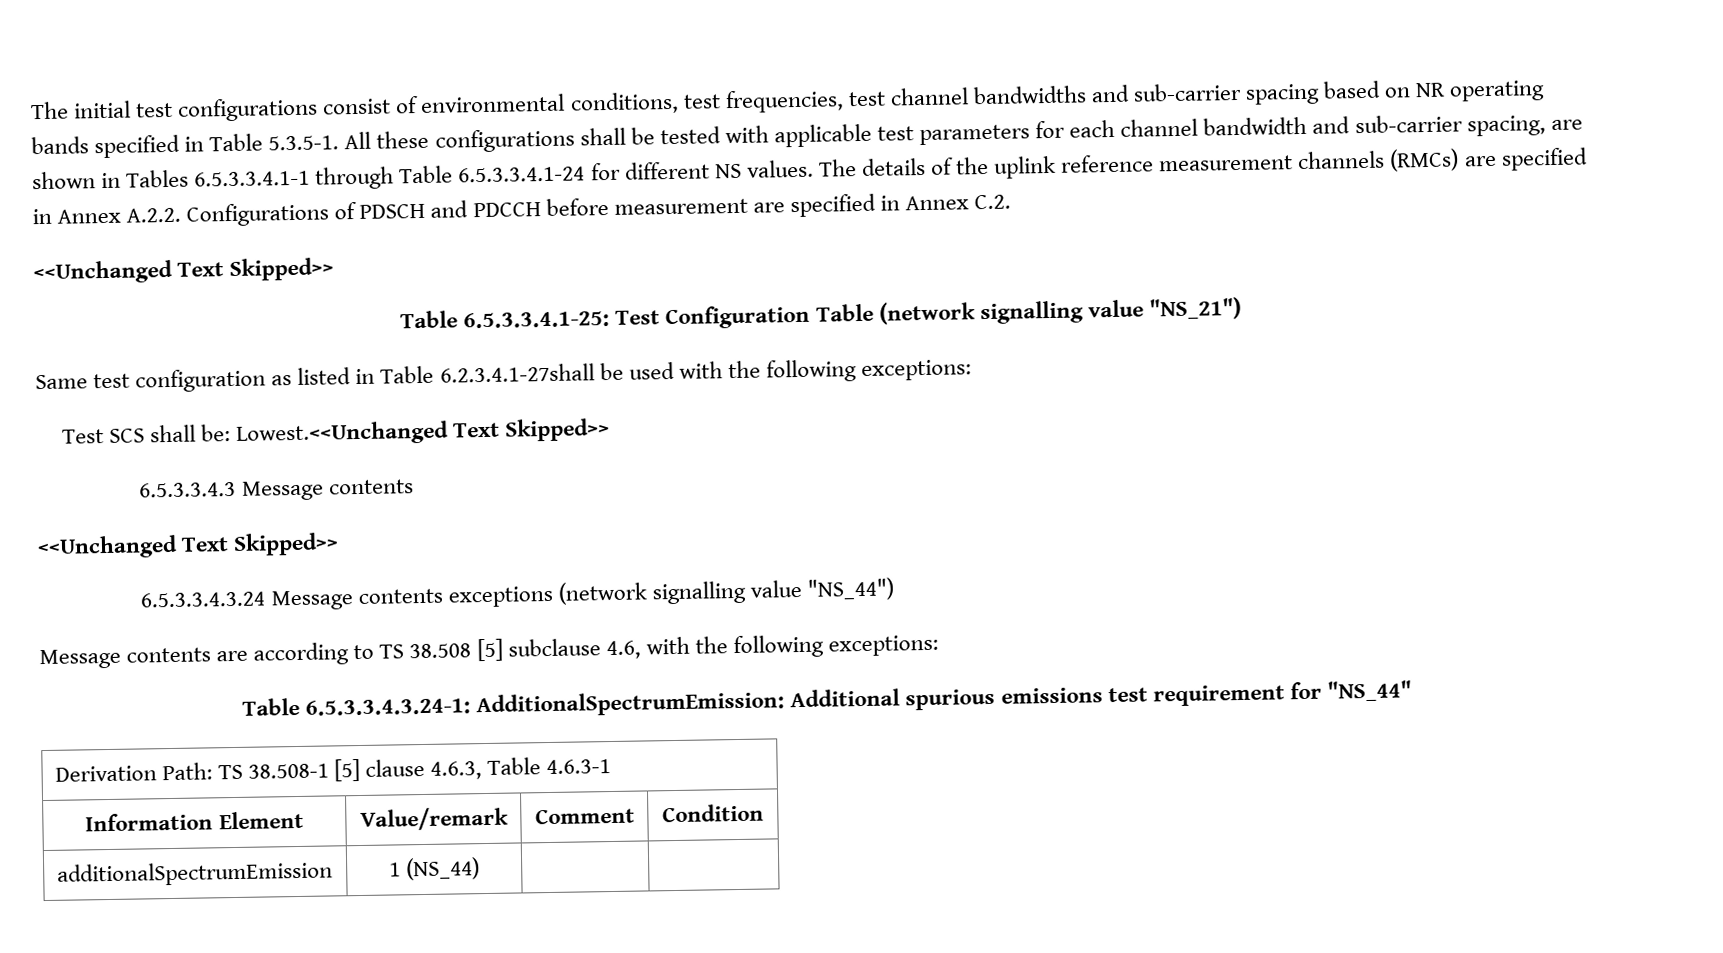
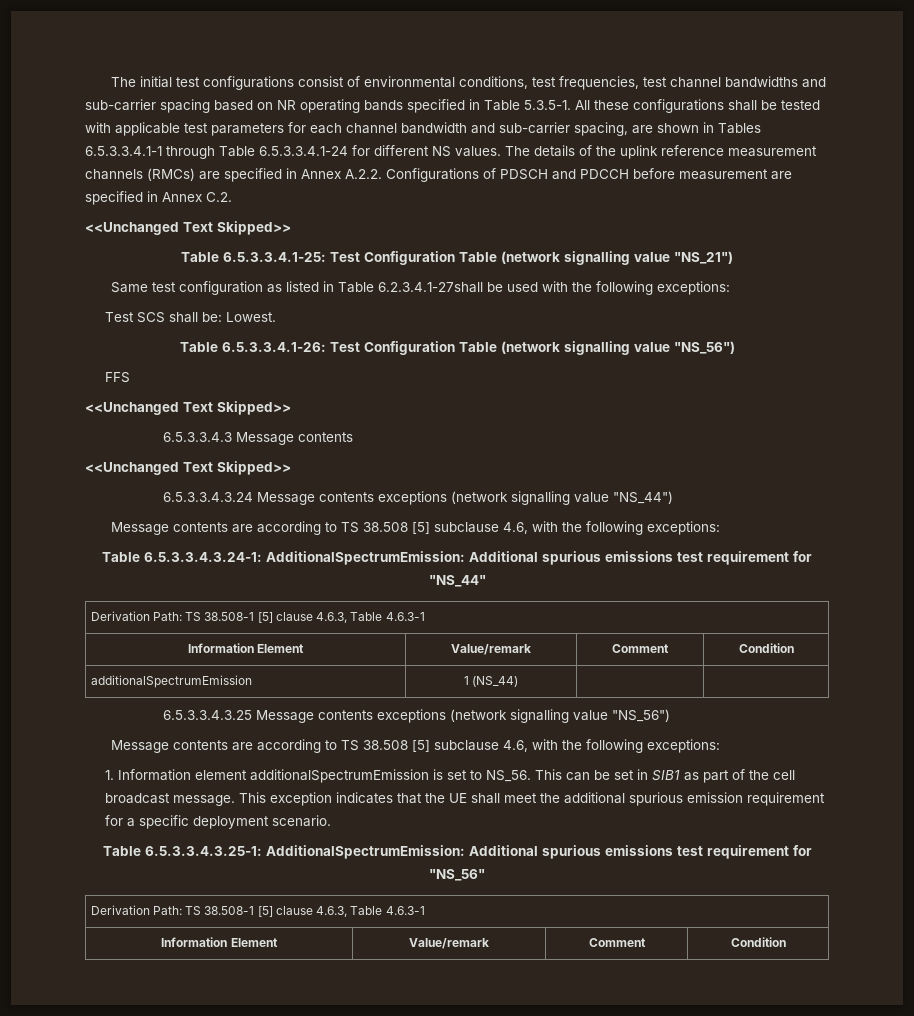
[235,420,449,446] Lowest.<<Unchanged -> [225,312,276,322] [179,341,735,355] [104,372,130,383] [85,402,179,415] Lowest. // Table 6.5.3.3.4.1-26: Test Configuration Table (network signalling value "NS_56") // FFS // <<Unchanged
(481, 869) none -> [163,709,671,723] [110,739,720,753] [104,769,795,783] [104,792,825,806] [104,815,331,829] [102,845,812,859] [429,869,485,881] [90,905,425,917] [161,937,278,947] [409,938,489,949] [588,938,646,947] [730,937,786,947] // 6.5.3.3.4.3.25 Message contents exceptions (network signalling value "NS_56") // Message contents are according to TS 38.508 [5] subclause 4.6, with the following exceptions: // 1. Information element additionalSpectrumEmission is set to NS_56. This can be set in SIB1 as part of the cell broadcast message. This exception indicates that the UE shall meet the additional spurious emission requirement for a specific deployment scenario. // Table 6.5.3.3.4.3.25-1: AdditionalSpectrumEmission: Additional spurious emissions test requirement for "NS_56" // Derivation Path: TS 38.508-1 [5] clause 4.6.3, Table 4.6.3-1 // Information Element | Value/remark | Comment | Condition

